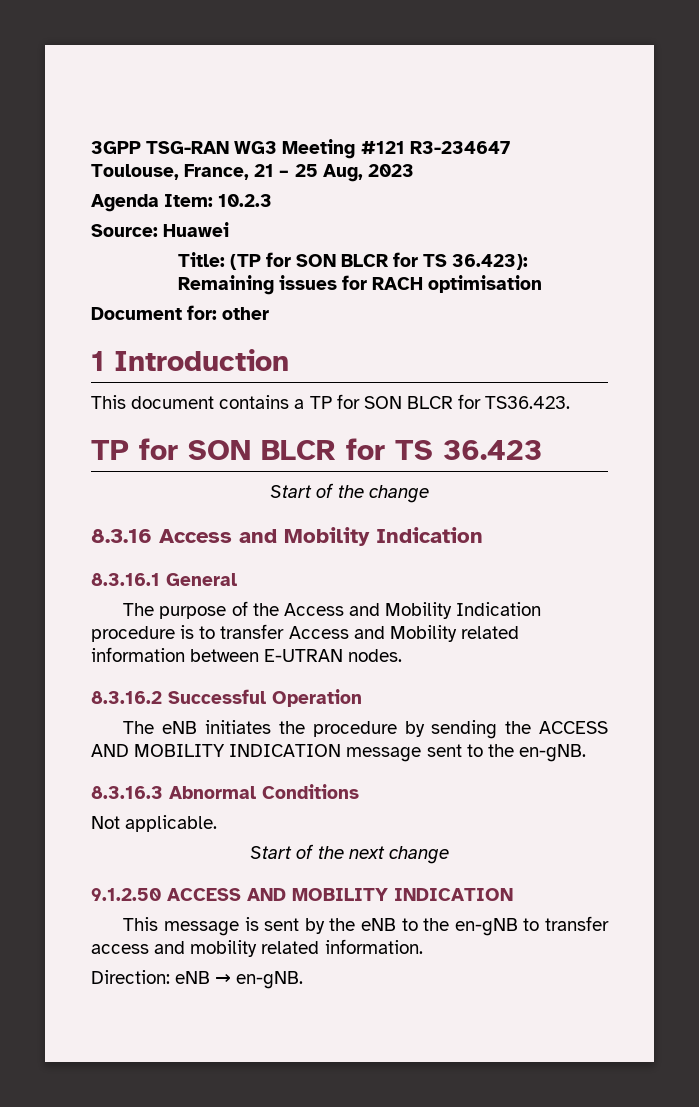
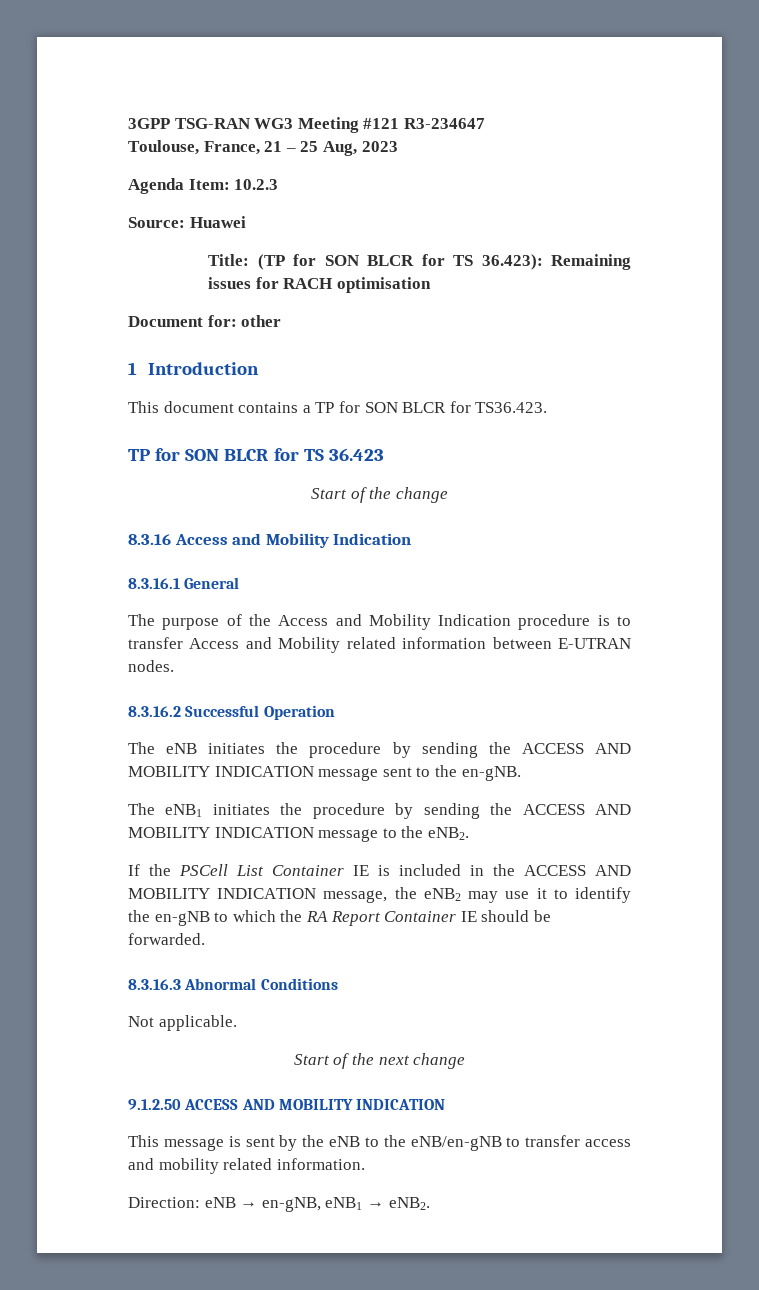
(586, 753) none -> [128,803,631,819] [128,826,469,842] [128,864,631,876] [128,887,631,903] [128,910,551,926] [128,933,205,945] // The eNB1 initiates the procedure by sending the ACCESS AND MOBILITY INDICATION message to the eNB2. // If the PSCell List Container IE is included in the ACCESS AND MOBILITY INDICATION message, the eNB2 may use it to identify the en-gNB to which the RA Report Container IE should be forwarded.
[454,918,518,936] en-gNB -> [410,1136,502,1151] eNB/en-gNB
[236,971,304,989] en-gNB. -> [261,1197,430,1212] en-gNB, eNB1 → eNB2.

